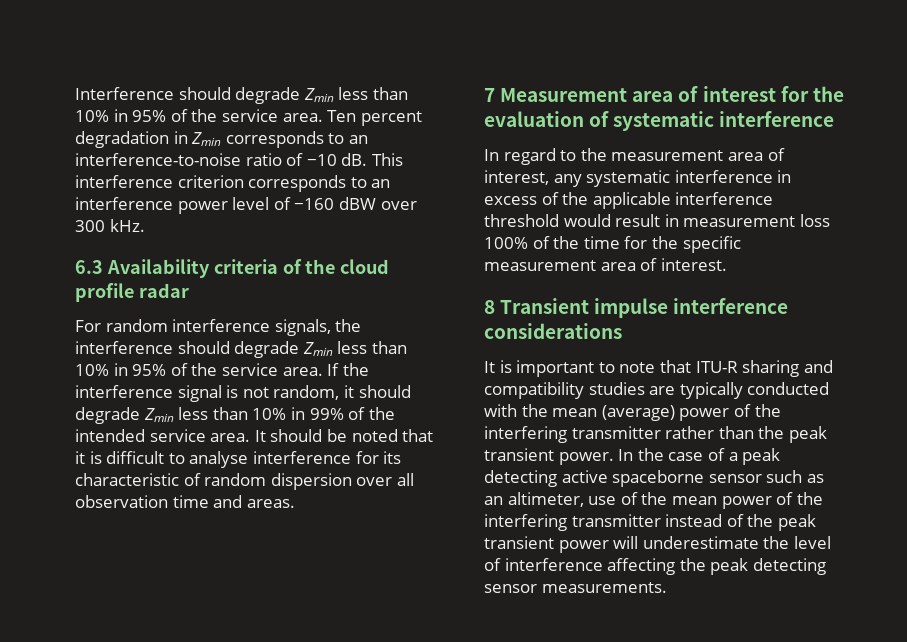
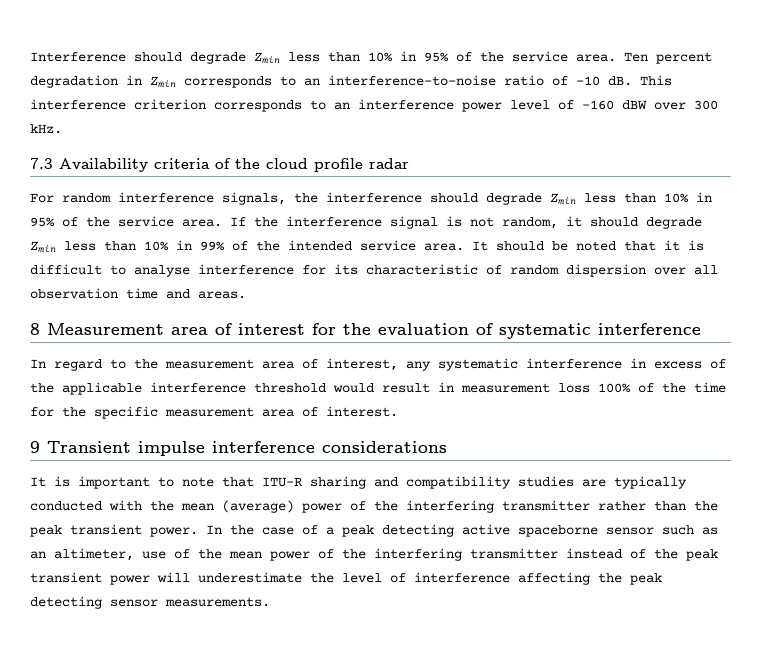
[75,260,103,274] 6.3 -> [30,158,53,169] 7.3
[484,88,495,102] 7 -> [30,323,40,335] 8
[484,300,495,314] 8 -> [30,441,40,453] 9

